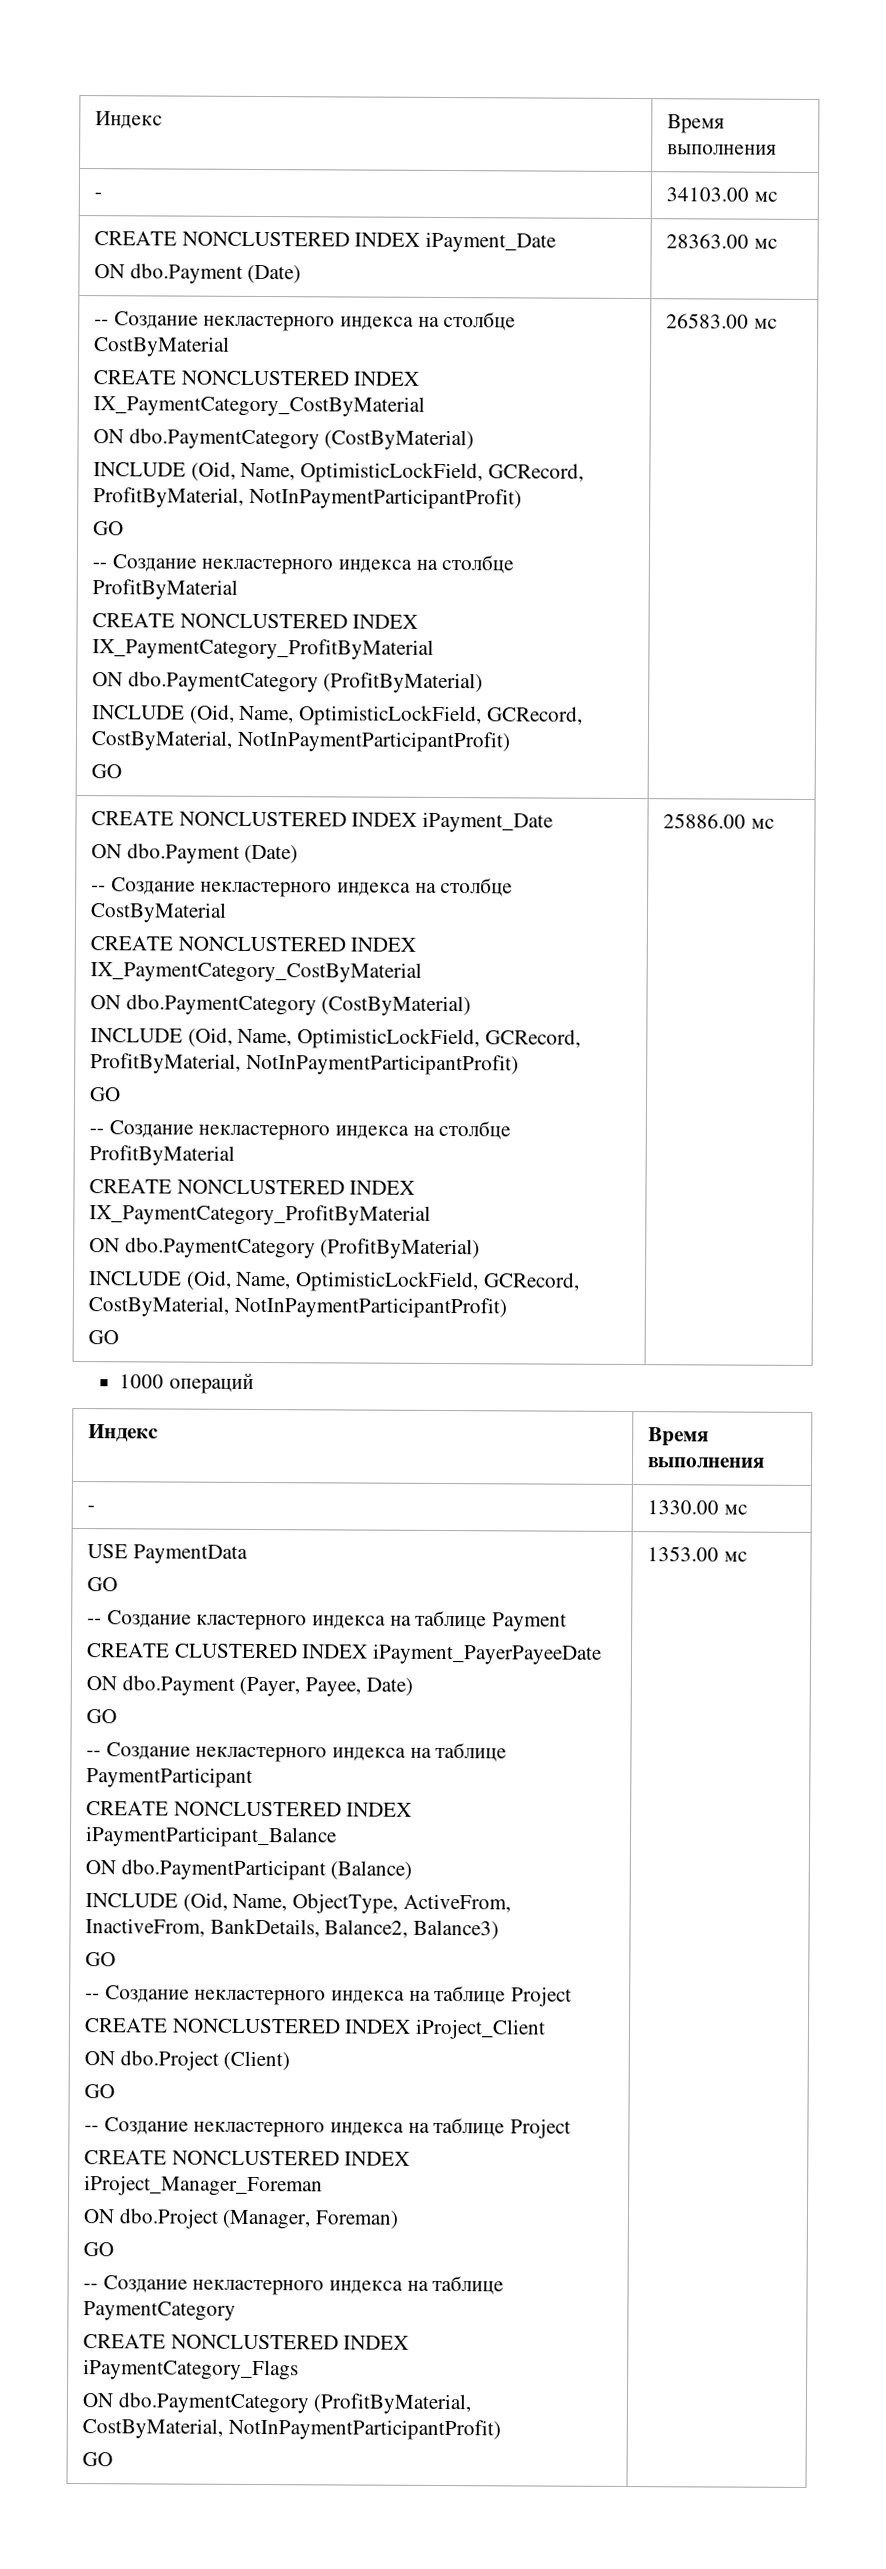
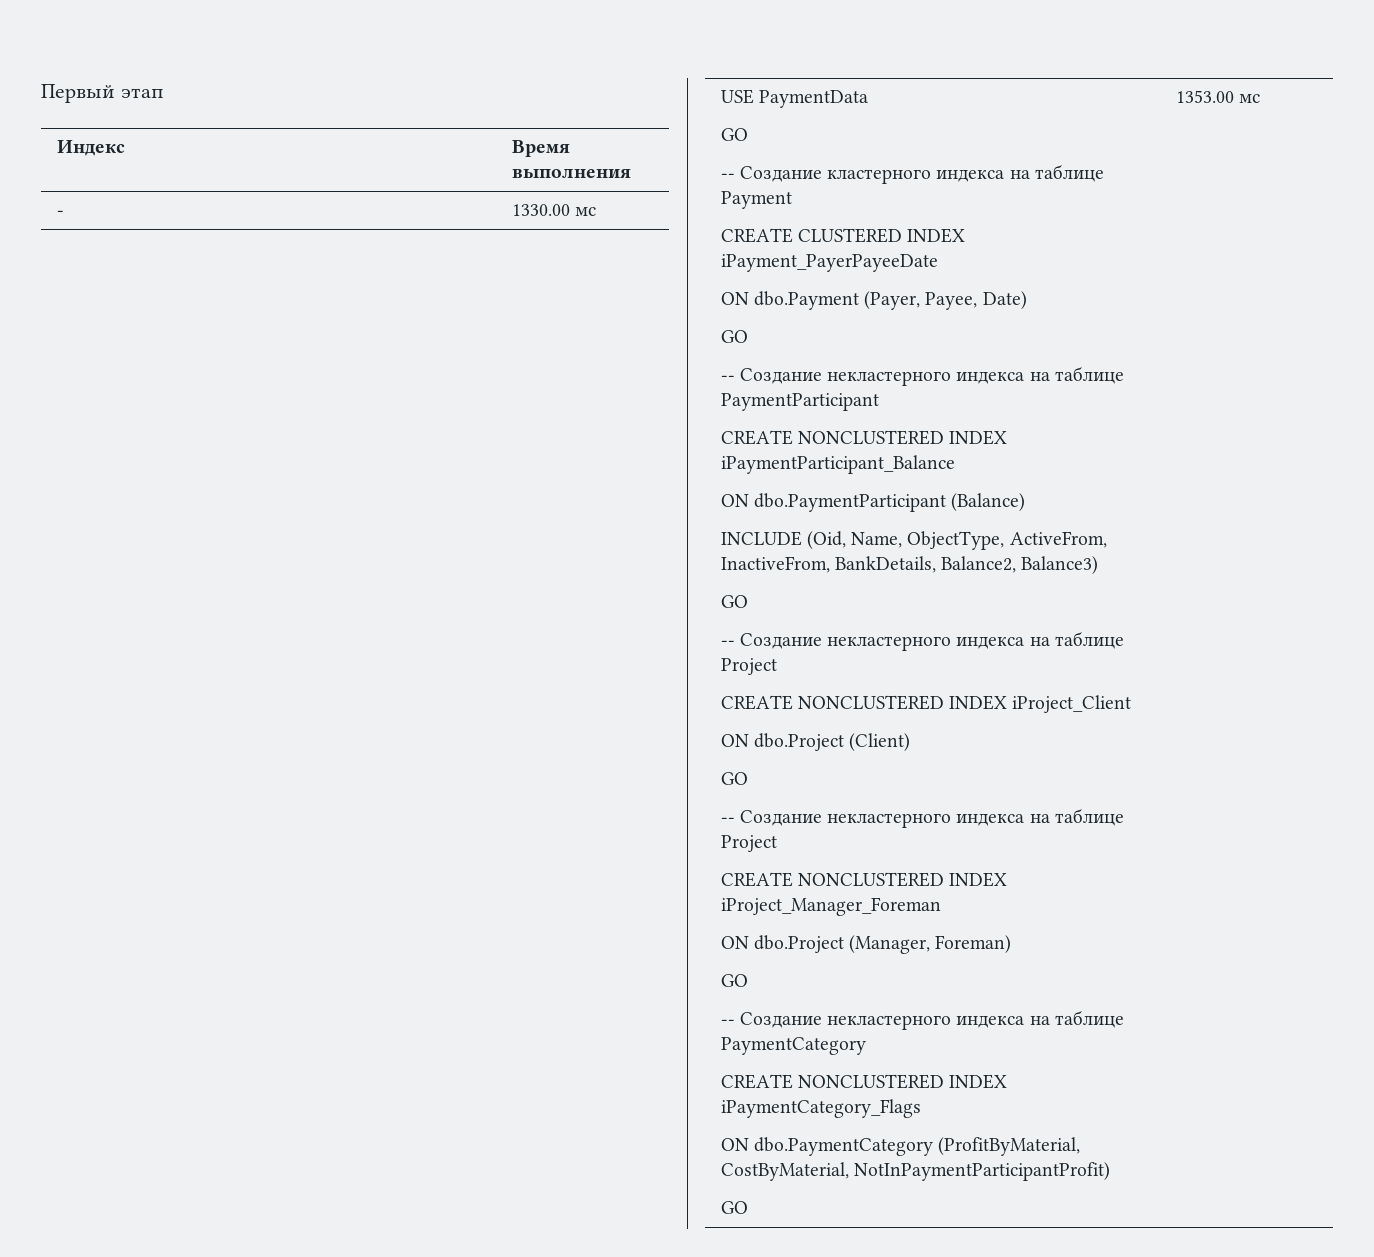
[94,111,163,129] [666,114,725,134] [666,144,777,155] [93,192,102,199] [665,187,778,202] [93,231,556,253] [93,263,302,284] [665,233,778,249] [93,311,517,332] [93,336,230,357] [92,370,420,386] [92,395,425,417] [92,428,475,451] [92,461,584,484] [92,487,522,510] [92,521,124,536] [91,554,515,575] [91,579,238,600] [91,613,419,629] [91,638,434,660] [91,671,484,694] [91,704,583,727] [90,730,510,753] [90,764,122,779] [665,313,778,329] [90,811,553,833] [90,843,299,864] [90,877,514,898] [89,902,227,923] [89,936,417,952] [89,961,422,983] [89,994,472,1017] [89,1027,581,1050] [89,1053,519,1076] [88,1087,121,1102] [88,1120,512,1141] [88,1145,235,1166] [88,1179,416,1195] [88,1204,431,1226] [88,1237,481,1260] [87,1270,580,1293] [87,1296,507,1319] [87,1330,119,1345] [662,813,775,829] [119,1372,254,1394] Индекс | Время выполнения // - | 34103.00 мс // CREATE NONCLUSTERED INDEX iPayment_Date // ON dbo.Payment (Date) | 28363.00 мс // -- Создание некластерного индекса на столбце CostByMaterial // CREATE NONCLUSTERED INDEX IX_PaymentCategory_CostByMaterial // ON dbo.PaymentCategory (CostByMaterial) // INCLUDE (Oid, Name, OptimisticLockField, GCRecord, ProfitByMaterial, NotInPaymentParticipantProfit) // GO // -- Создание некластерного индекса на столбце ProfitByMaterial // CREATE NONCLUSTERED INDEX IX_PaymentCategory_ProfitByMaterial // ON dbo.PaymentCategory (ProfitByMaterial) // INCLUDE (Oid, Name, OptimisticLockField, GCRecord, CostByMaterial, NotInPaymentParticipantProfit) // GO | 26583.00 мс // CREATE NONCLUSTERED INDEX iPayment_Date // ON dbo.Payment (Date) // -- Создание некластерного индекса на столбце CostByMaterial // CREATE NONCLUSTERED INDEX IX_PaymentCategory_CostByMaterial // ON dbo.PaymentCategory (CostByMaterial) // INCLUDE (Oid, Name, OptimisticLockField, GCRecord, ProfitByMaterial, NotInPaymentParticipantProfit) // GO // -- Создание некластерного индекса на столбце ProfitByMaterial // CREATE NONCLUSTERED INDEX IX_PaymentCategory_ProfitByMaterial // ON dbo.PaymentCategory (ProfitByMaterial) // INCLUDE (Oid, Name, OptimisticLockField, GCRecord, CostByMaterial, NotInPaymentParticipantProfit) // GO | 25886.00 мс // 1000 операций -> [41,84,164,103] Первый этап

